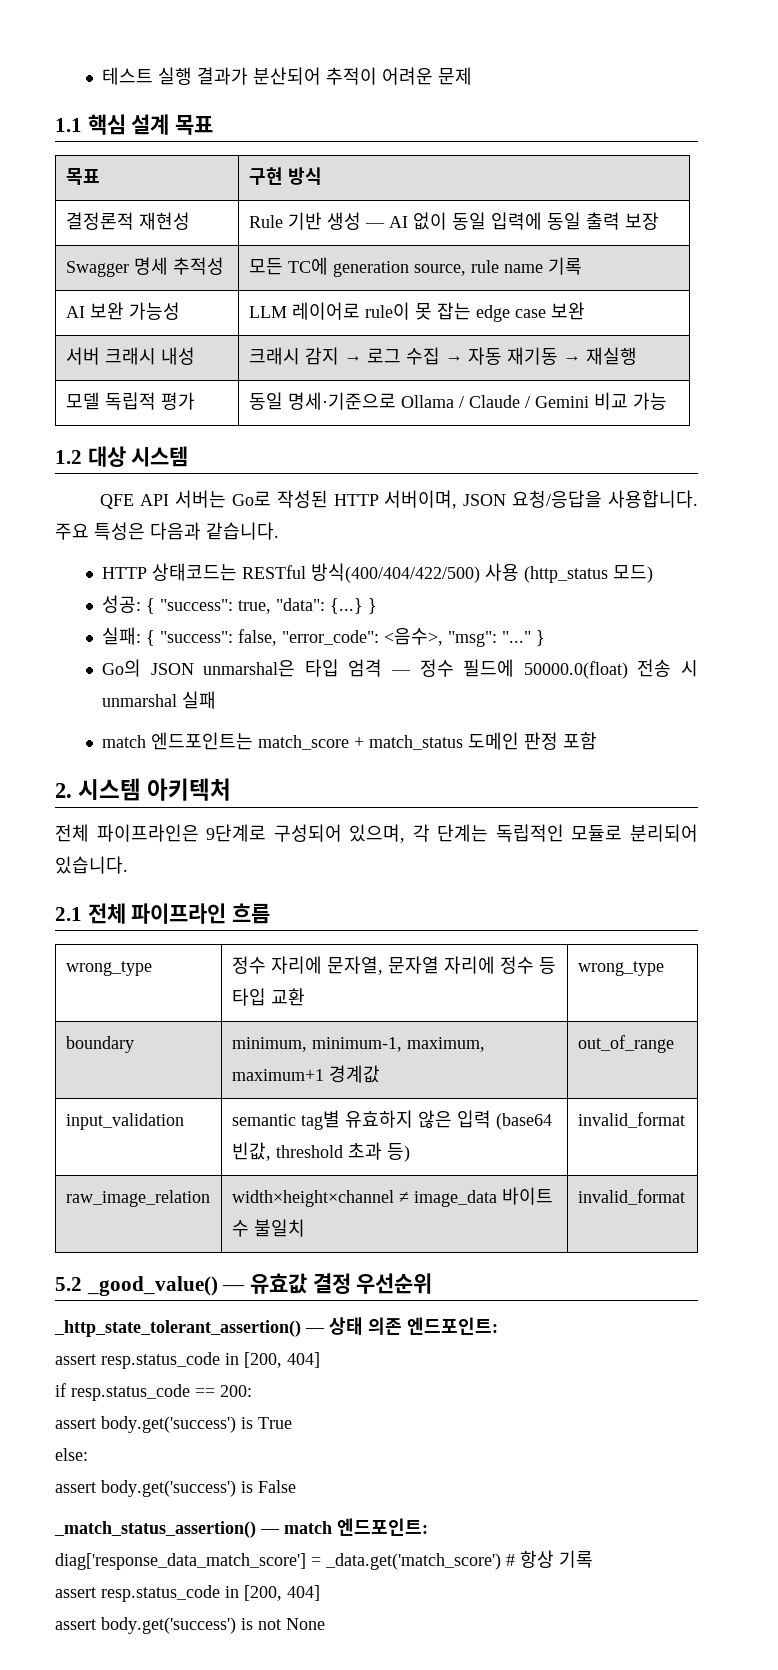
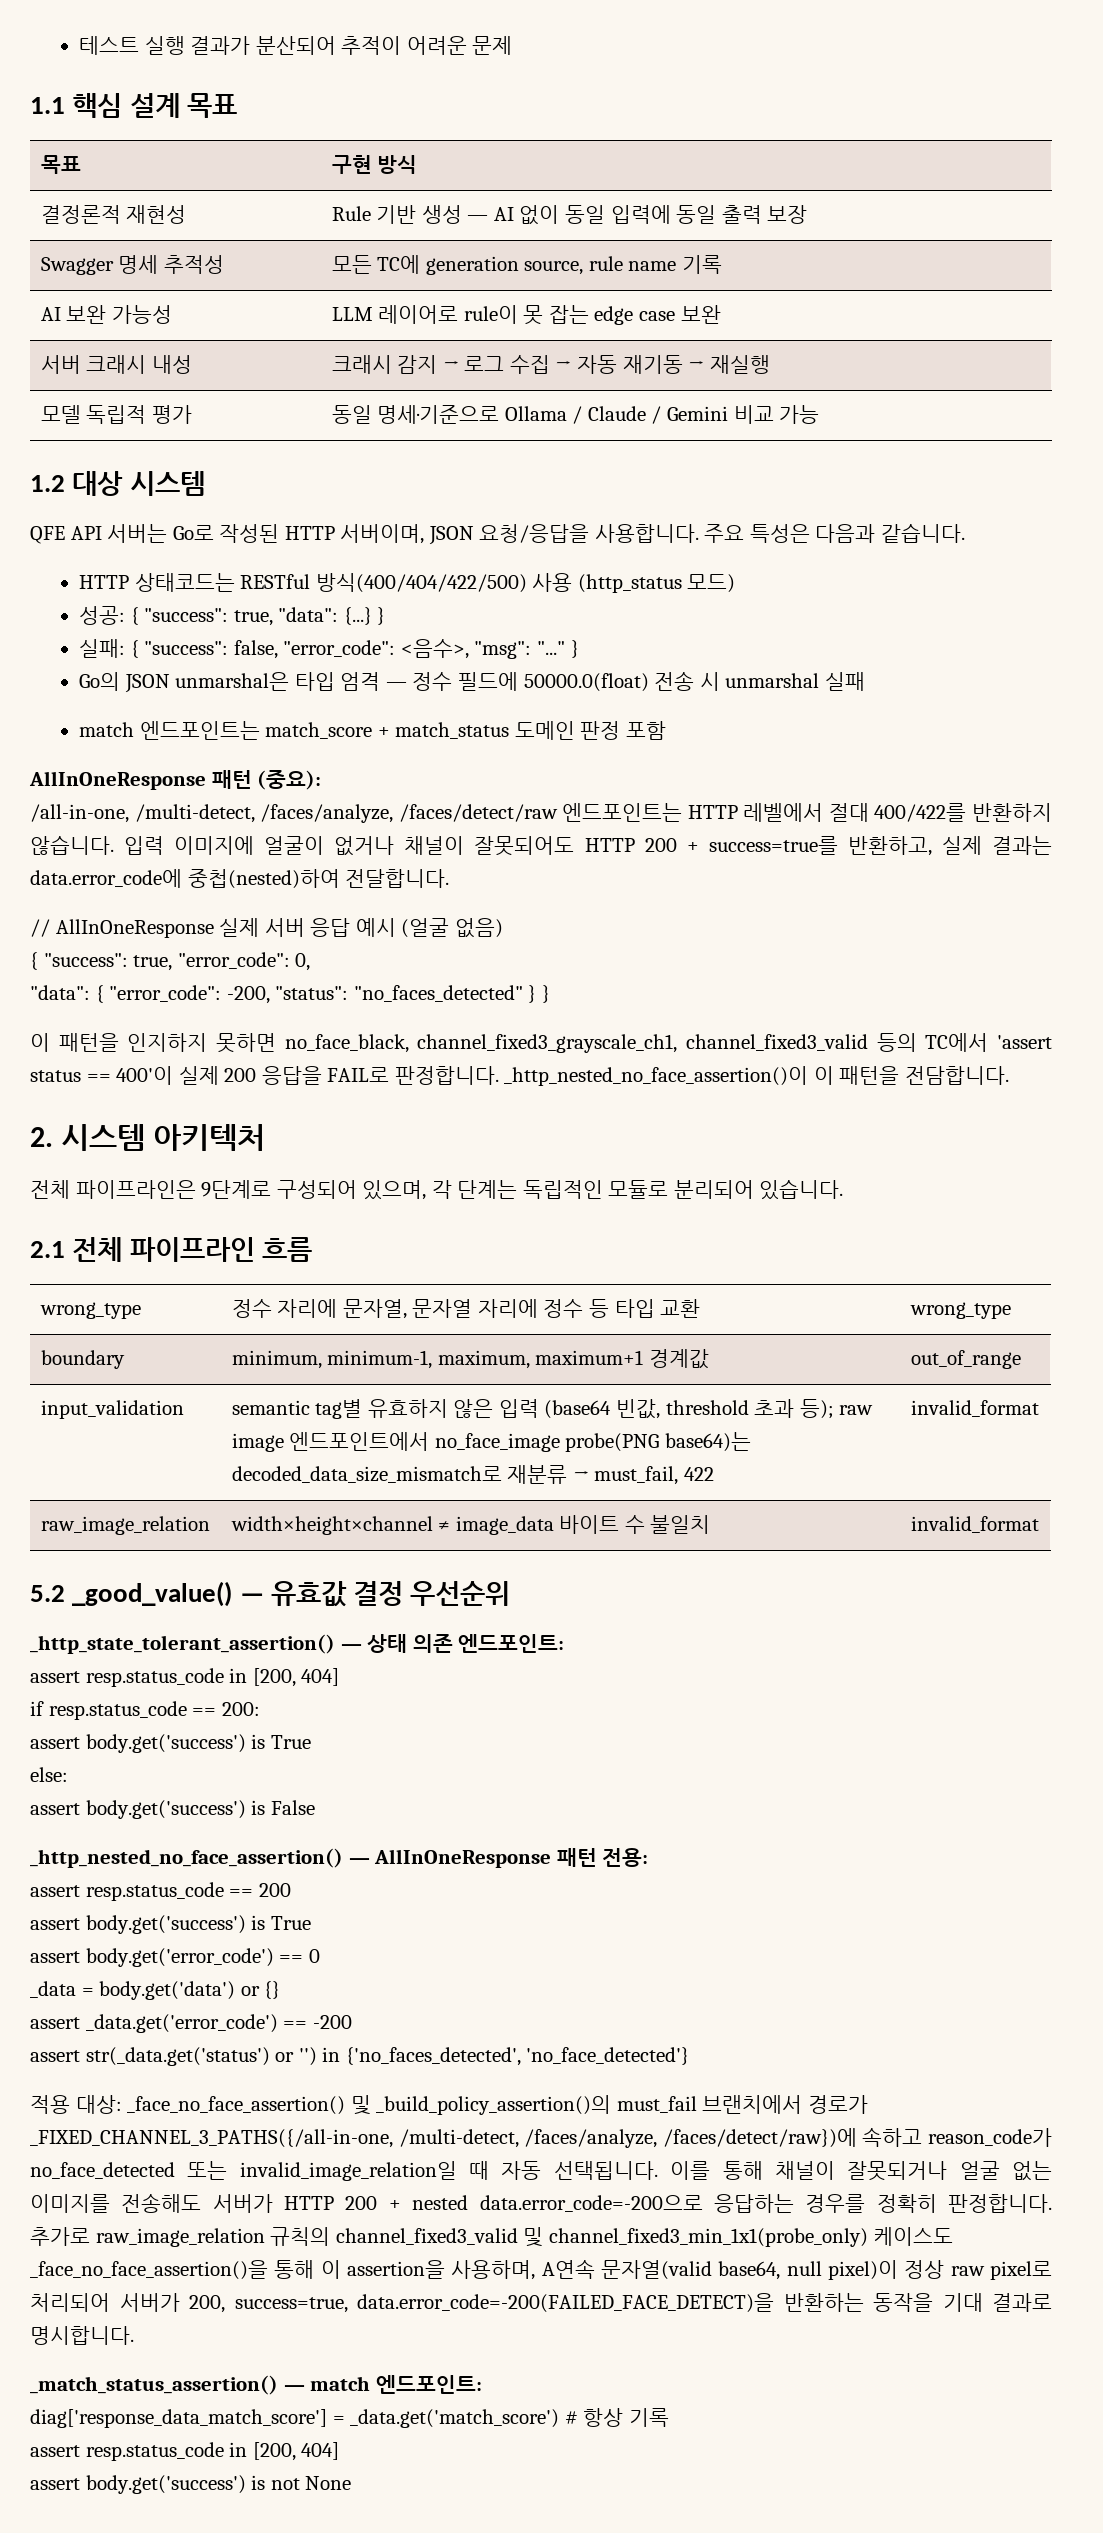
(597, 741) none -> [29,770,322,790] [30,803,1052,823] [30,835,1053,856] [30,869,450,889] [30,918,503,938] [30,952,311,971] [30,985,550,1004] [30,1033,1052,1053] [30,1066,1009,1086] // AllInOneResponse 패턴 (중요): // /all-in-one, /multi-detect, /faces/analyze, /faces/detect/raw 엔드포인트는 HTTP 레벨에서 절대 400/422를 반환하지 않습니다. 입력 이미지에 얼굴이 없거나 채널이 잘못되어도 HTTP 200 + success=true를 반환하고, 실제 결과는 data.error_code에 중첩(nested)하여 전달합니다. // // AllInOneResponse 실제 서버 응답 예시 (얼굴 없음) // { "success": true, "error_code": 0, // "data": { "error_code": -200, "status": "no_faces_detected" } } // 이 패턴을 인지하지 못하면 no_face_black, channel_fixed3_grayscale_ch1, channel_fixed3_valid 등의 TC에서 'assert status == 400'이 실제 200 응답을 FAIL로 판정합니다. _http_nested_no_face_assertion()이 이 패턴을 전담합니다.
[386,1143,410,1162] 등) -> [799,1399,874,1419] [231,1432,751,1452] [231,1465,714,1485] 등); raw image 엔드포인트에서 no_face_image probe(PNG base64)는 decoded_data_size_mismatch로 재분류 → must_fail, 422
(296, 1486) none -> [30,1848,649,1868] [30,1882,291,1901] [30,1915,311,1934] [30,1948,320,1967] [30,1981,281,2000] [30,2014,352,2033] [30,2047,690,2066] [30,2095,868,2115] [30,2127,1052,2148] [30,2161,1052,2181] [30,2193,1052,2213] [30,2227,954,2247] [30,2259,1053,2280] [30,2293,1052,2313] [30,2326,134,2345] // _http_nested_no_face_assertion() — AllInOneResponse 패턴 전용: // assert resp.status_code == 200 // assert body.get('success') is True // assert body.get('error_code') == 0 // _data = body.get('data') or {} // assert _data.get('error_code') == -200 // assert str(_data.get('status') or '') in {'no_faces_detected', 'no_face_detected'} // 적용 대상: _face_no_face_assertion() 및 _build_policy_assertion()의 must_fail 브랜치에서 경로가 _FIXED_CHANNEL_3_PATHS({/all-in-one, /multi-detect, /faces/analyze, /faces/detect/raw})에 속하고 reason_code가 no_face_detected 또는 invalid_image_relation일 때 자동 선택됩니다. 이를 통해 채널이 잘못되거나 얼굴 없는 이미지를 전송해도 서버가 HTTP 200 + nested data.error_code=-200으로 응답하는 경우를 정확히 판정합니다. 추가로 raw_image_relation 규칙의 channel_fixed3_valid 및 channel_fixed3_min_1x1(probe_only) 케이스도 _face_no_face_assertion()을 통해 이 assertion을 사용하며, A연속 문자열(valid base64, null pixel)이 정상 raw pixel로 처리되어 서버가 200, success=true, data.error_code=-200(FAILED_FACE_DETECT)을 반환하는 동작을 기대 결과로 명시합니다.

